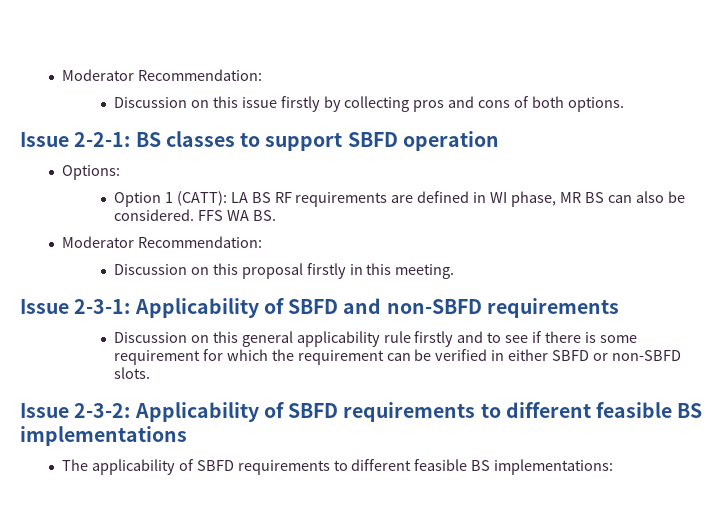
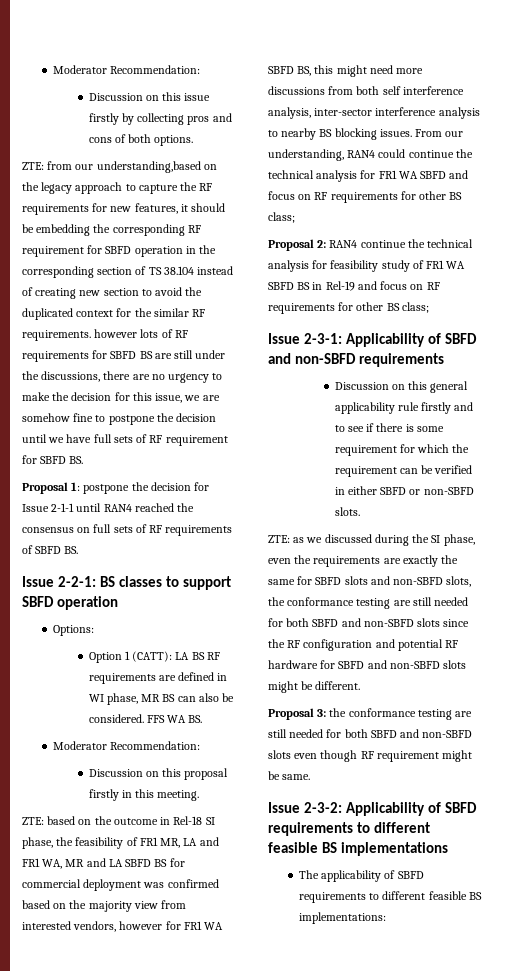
(624, 104) none -> [22,161,217,173] [22,182,213,194] [22,203,226,215] [22,224,201,236] [22,245,217,257] [22,266,234,278] [22,287,203,299] [22,308,206,320] [22,329,188,341] [22,350,226,362] [22,371,223,383] [22,392,220,403] [22,413,217,425] [22,434,228,446] [22,455,84,464] [22,482,210,494] [22,503,195,512] [22,524,233,536] [22,545,79,554] // ZTE: from our understanding,based on the legacy approach to capture the RF requirements for new features, it should be embedding the corresponding RF requirement for SBFD operation in the corresponding section of TS 38.104 instead of creating new section to avoid the duplicated context for the similar RF requirements. however lots of RF requirements for SBFD BS are still under the discussions, there are no urgency to make the decision for this issue, we are somehow fine to postpone the decision until we have full sets of RF requirement for SBFD BS. // Proposal 1: postpone the decision for Issue 2-1-1 until RAN4 reached the consensus on full sets of RF requirements of SBFD BS.
(455, 271) none -> [22,816,215,825] [22,837,219,849] [22,858,185,869] [22,879,219,891] [22,900,187,912] [22,921,224,932] [268,65,424,77] [268,86,464,95] [268,107,480,119] [268,128,464,140] [268,149,473,161] [268,170,469,182] [268,191,463,203] [268,212,295,223] [268,239,474,251] [268,260,466,272] [268,281,440,291] [268,302,429,314] // ZTE: based on the outcome in Rel-18 SI phase, the feasibility of FR1 MR, LA and FR1 WA, MR and LA SBFD BS for commercial deployment was confirmed based on the majority view from interested vendors, however for FR1 WA SBFD BS, this might need more discussions from both self interference analysis, inter-sector interference analysis to nearby BS blocking issues. From our understanding, RAN4 could continue the technical analysis for FR1 WA SBFD and focus on RF requirements for other BS class; // Proposal 2: RAN4 continue the technical analysis for feasibility study of FR1 WA SBFD BS in Rel-19 and focus on RF requirements for other BS class;
(150, 373) none -> [268,534,475,546] [268,555,459,567] [268,576,472,587] [268,597,469,609] [268,618,470,627] [268,639,459,651] [268,660,467,669] [268,681,361,693] [268,708,473,720] [268,729,473,738] [268,750,473,762] [268,771,311,780] // ZTE: as we discussed during the SI phase, even the requirements are exactly the same for SBFD slots and non-SBFD slots, the conformance testing are still needed for both SBFD and non-SBFD slots since the RF configuration and potential RF hardware for SBFD and non-SBFD slots might be different. // Proposal 3: the conformance testing are still needed for both SBFD and non-SBFD slots even though RF requirement might be same.

